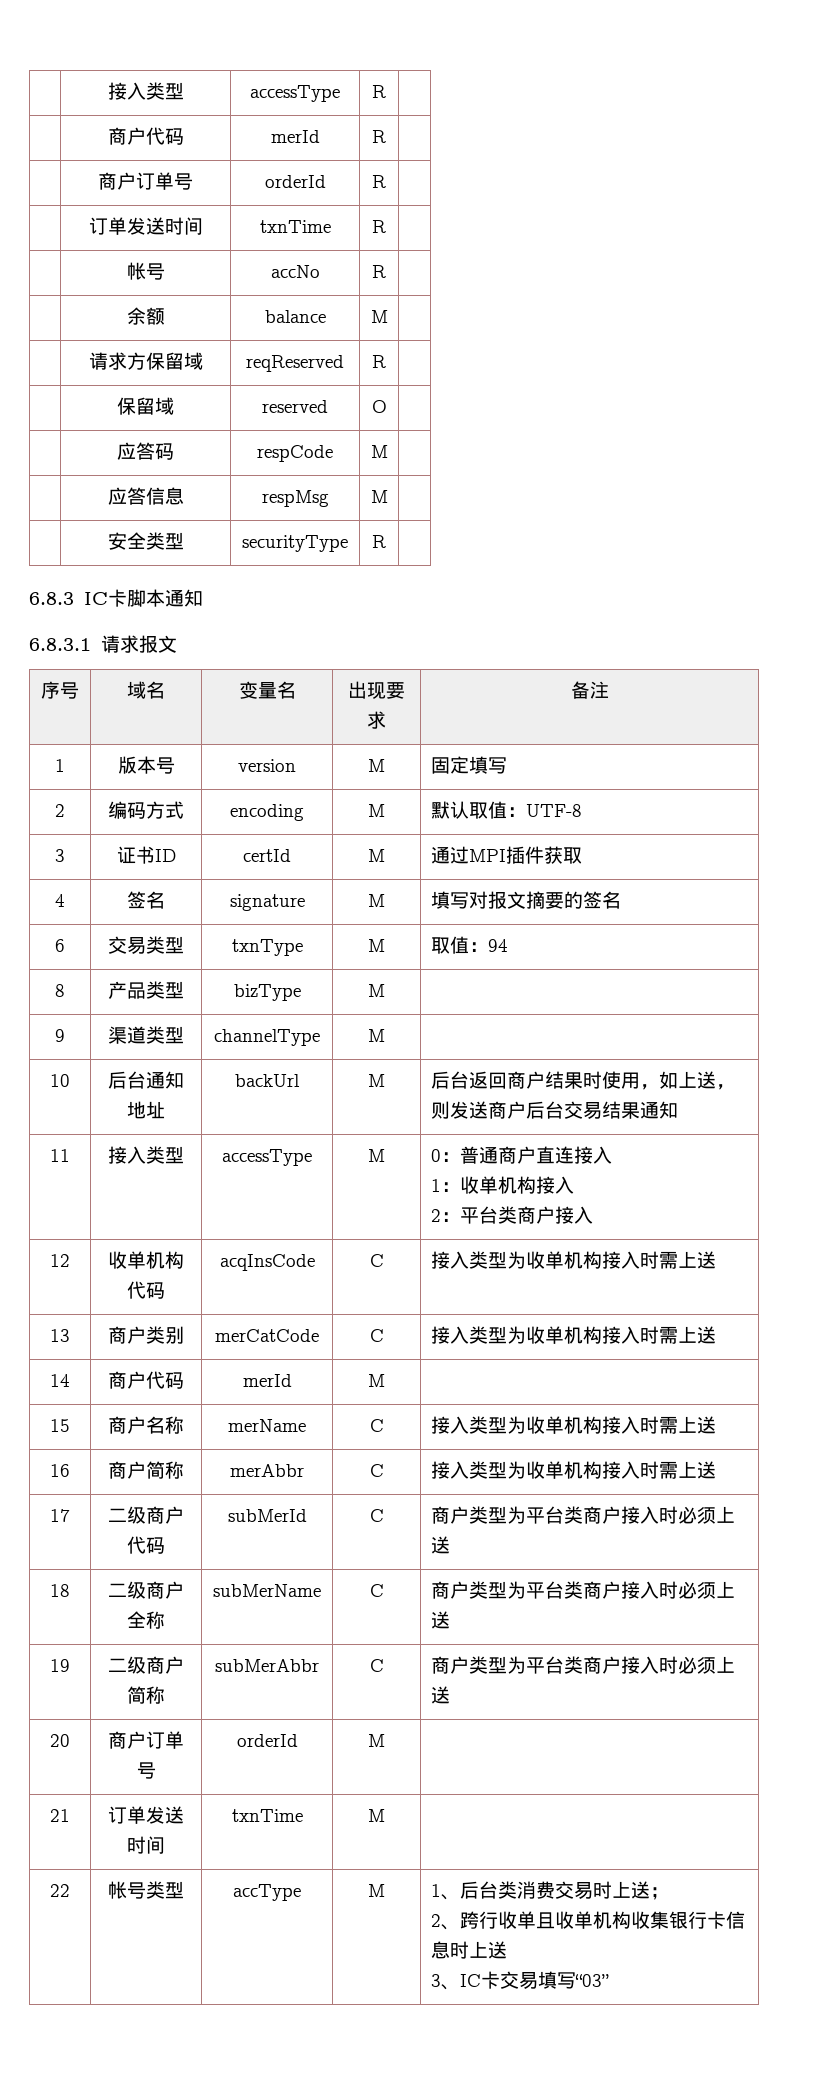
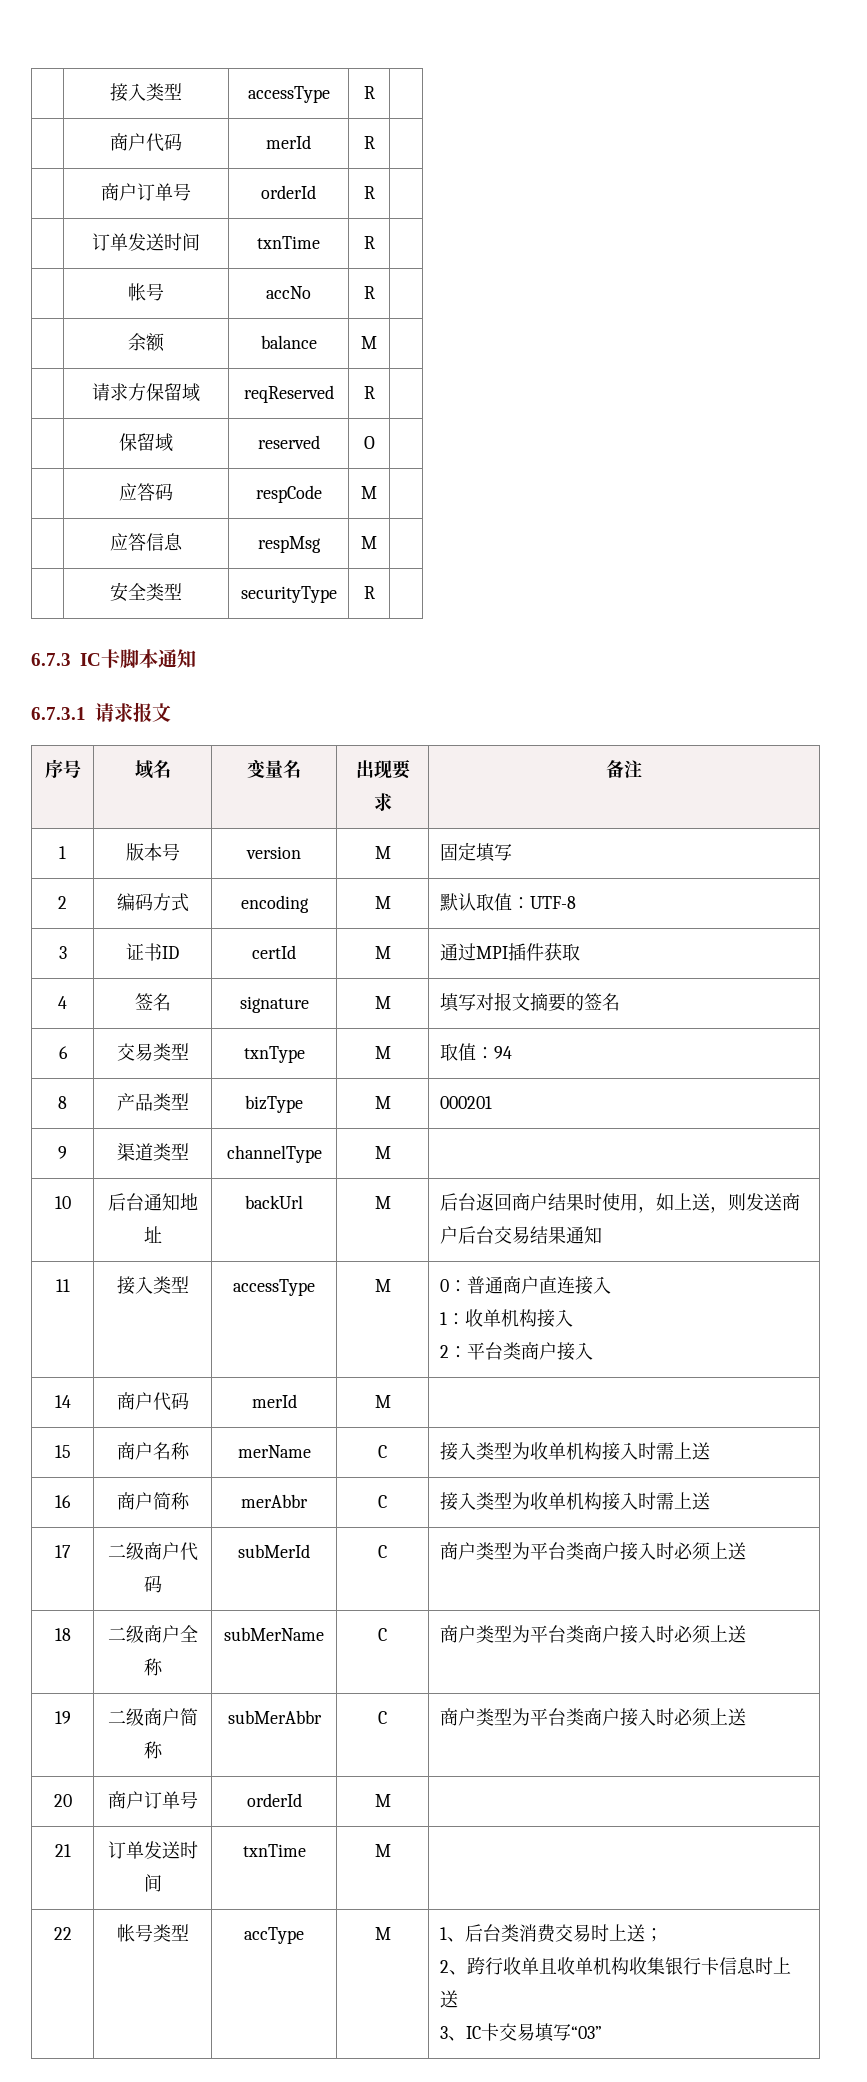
[29,592,74,605] 6.8.3 -> [31,653,71,666] 6.7.3
[29,638,91,651] 6.8.3.1 -> [31,707,86,720] 6.7.3.1
(386, 990) none -> [439,1096,492,1109] 000201
[50,1254,70,1267] [108,1251,184,1269] [127,1281,165,1299] [219,1254,315,1271] [369,1254,384,1267] [430,1251,716,1269] [50,1329,70,1342] [108,1326,184,1344] [215,1329,319,1342] [369,1329,384,1342] [430,1326,716,1344] // 12 | 收单机构代码 | acqInsCode | C | 接入类型为收单机构接入时需上送 // 13 | 商户类别 | merCatCode | C | 接入类型为收单机构接入时需上送 -> (593, 1351) none

